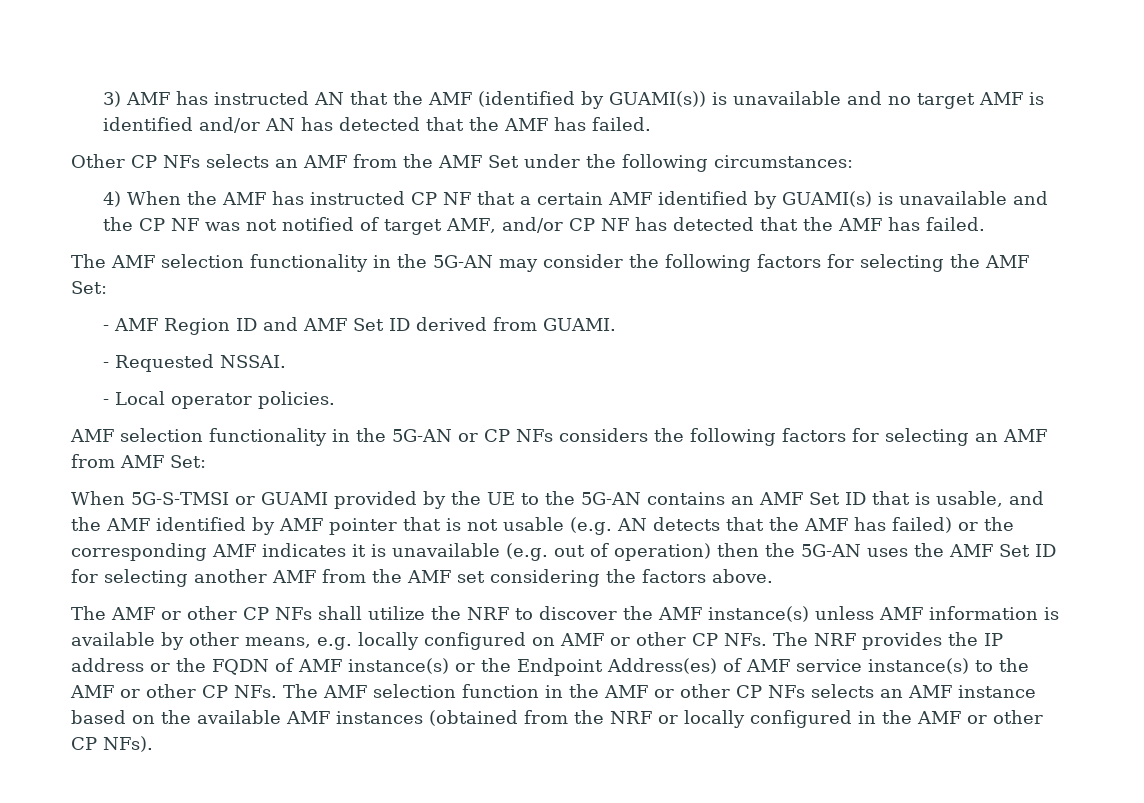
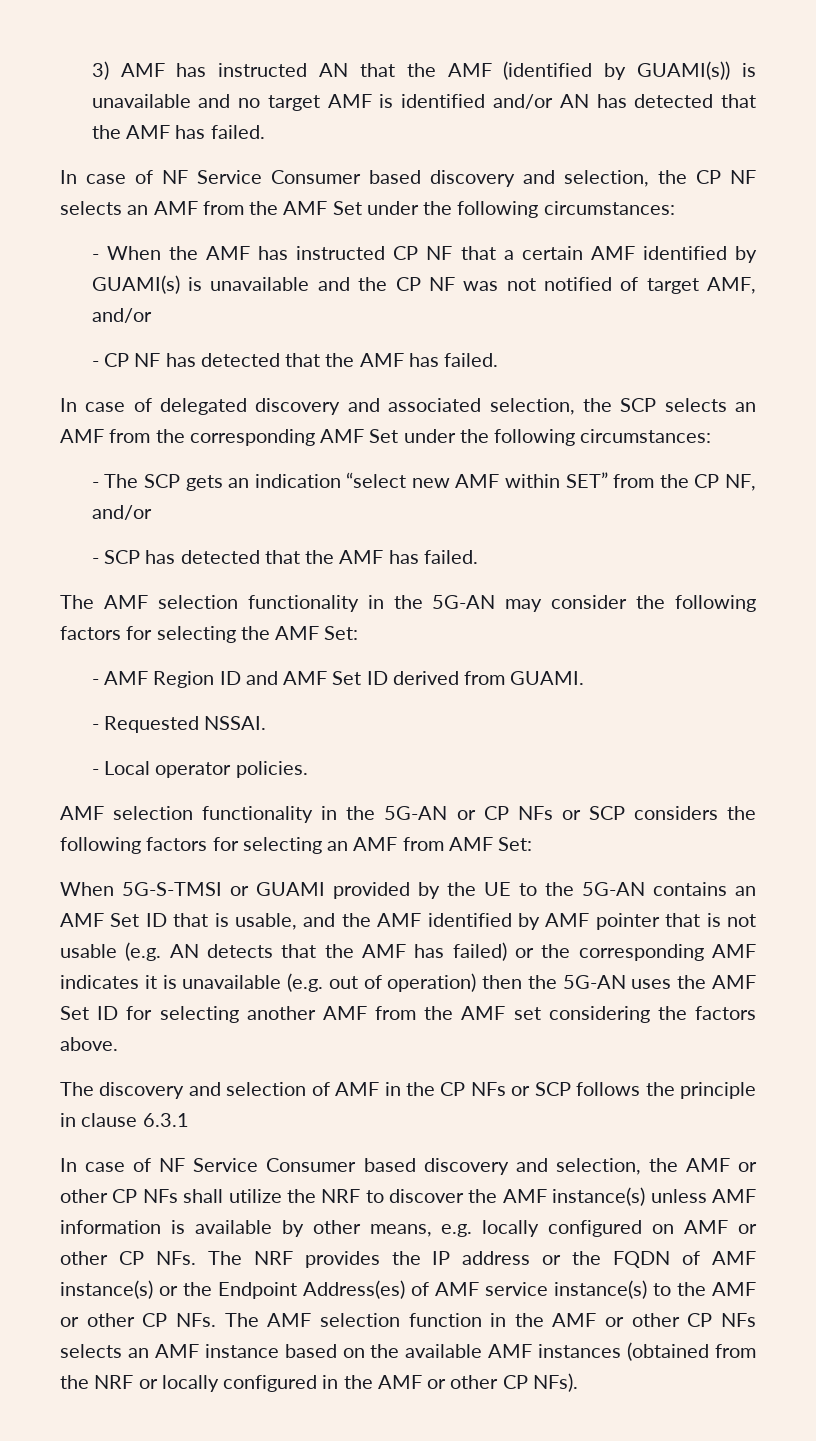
[71,154,200,168] Other CP NFs -> [60,170,756,187] In case of NF Service Consumer based discovery and selection, the CP NF
[102,191,121,207] 4) -> [91,254,99,260] -
(563, 225) none -> [91,361,99,367] // -
(985, 224) none -> [60,398,757,415] [60,429,712,446] [91,472,756,491] [91,505,152,520] [91,550,478,564] // In case of delegated discovery and associated selection, the SCP selects an AMF from the corresponding AMF Set under the following circumstances: // - The SCP gets an indication “select new AMF within SET” from the CP NF, and/or // - SCP has detected that the AMF has failed.
(553, 435) none -> [561,806,625,820] or SCP
(106, 613) none -> [99,1082,757,1099] [60,1113,189,1127] [60,1158,678,1175] discovery and selection of AMF in the CP NFs or SCP follows the principle in clause 6.3.1 // In case of NF Service Consumer based discovery and selection, the

